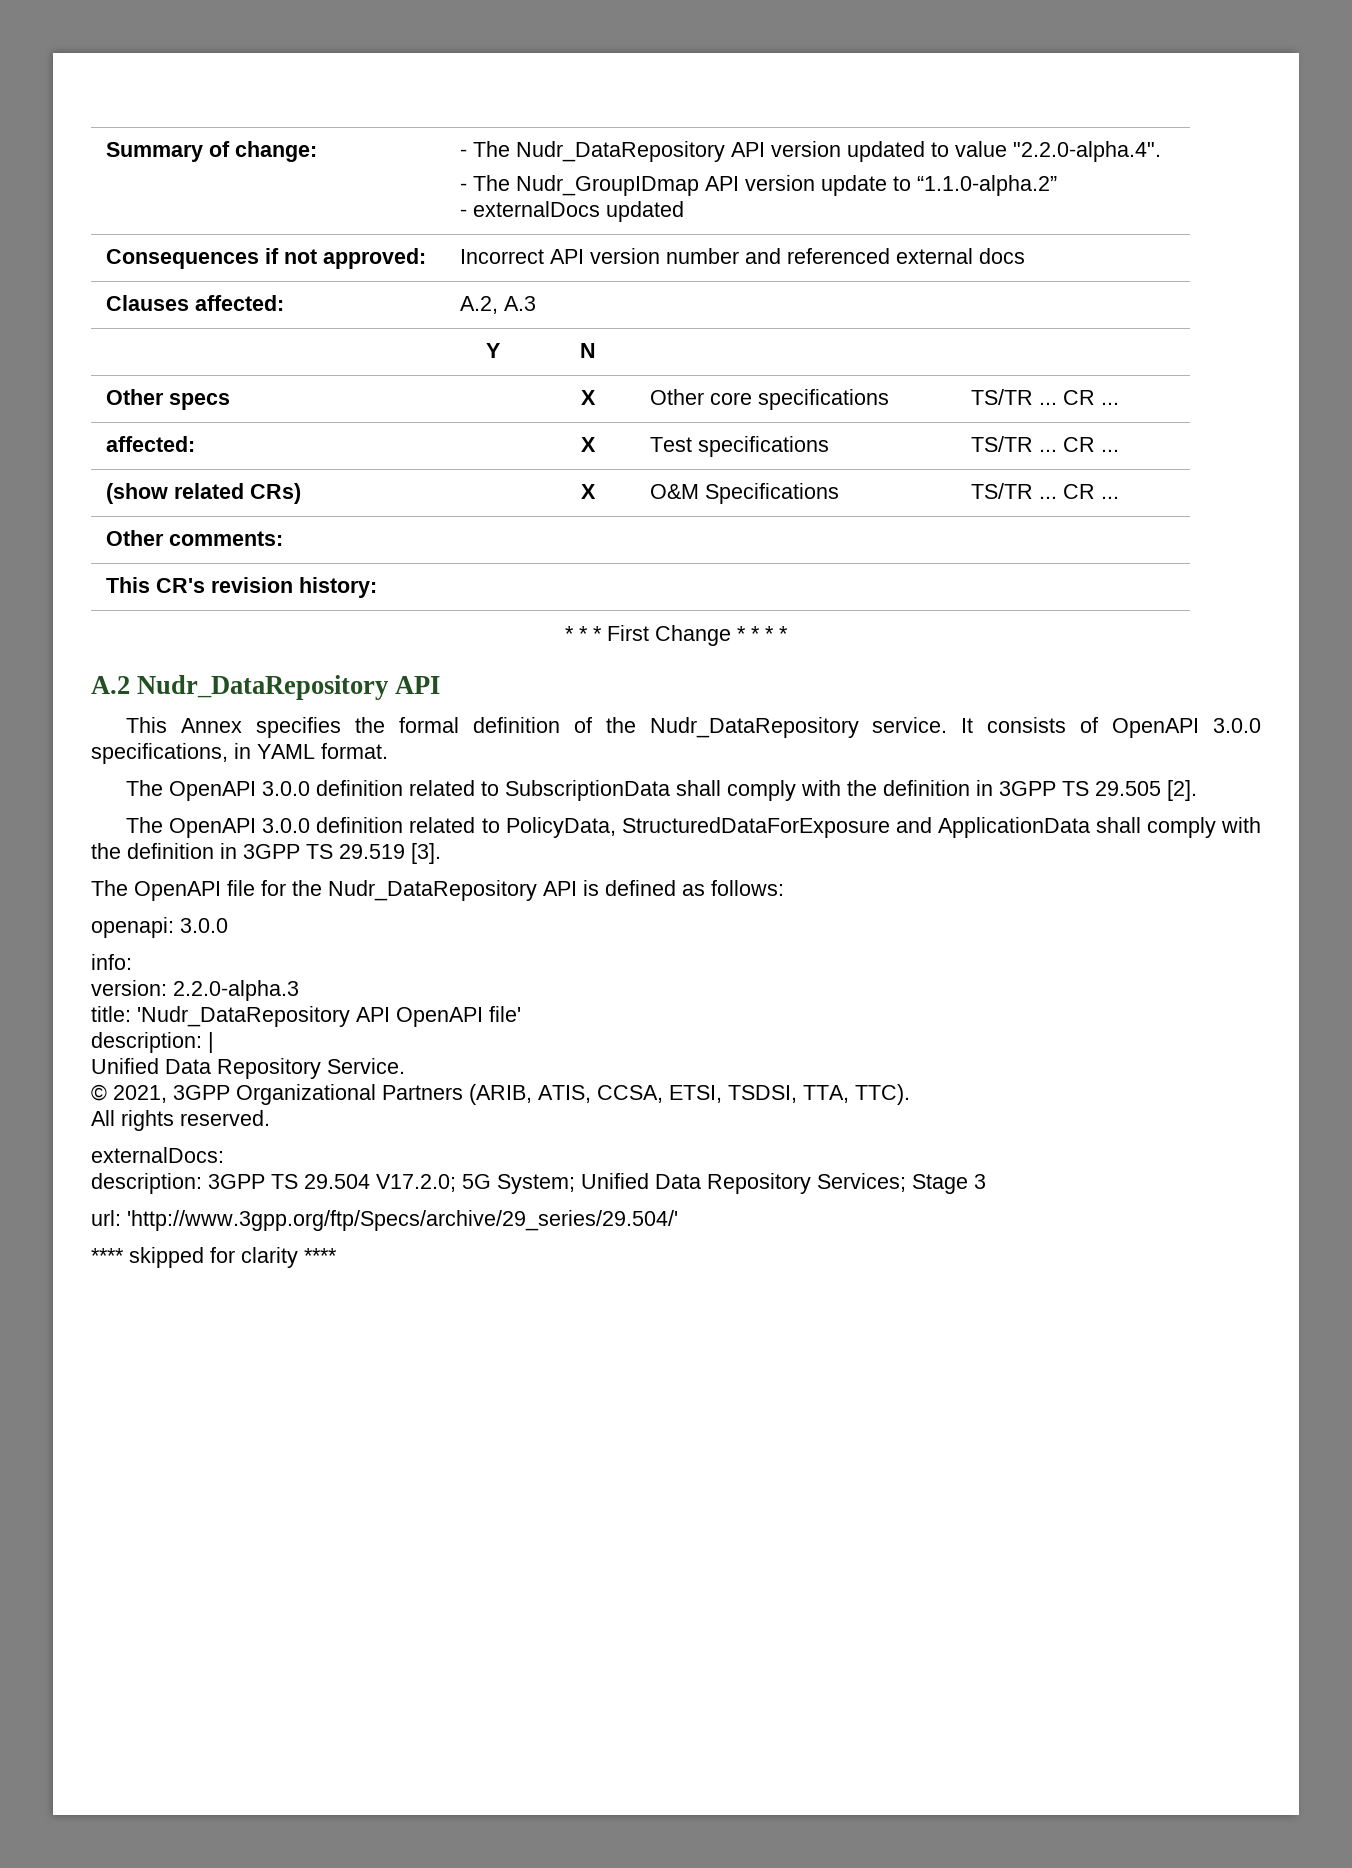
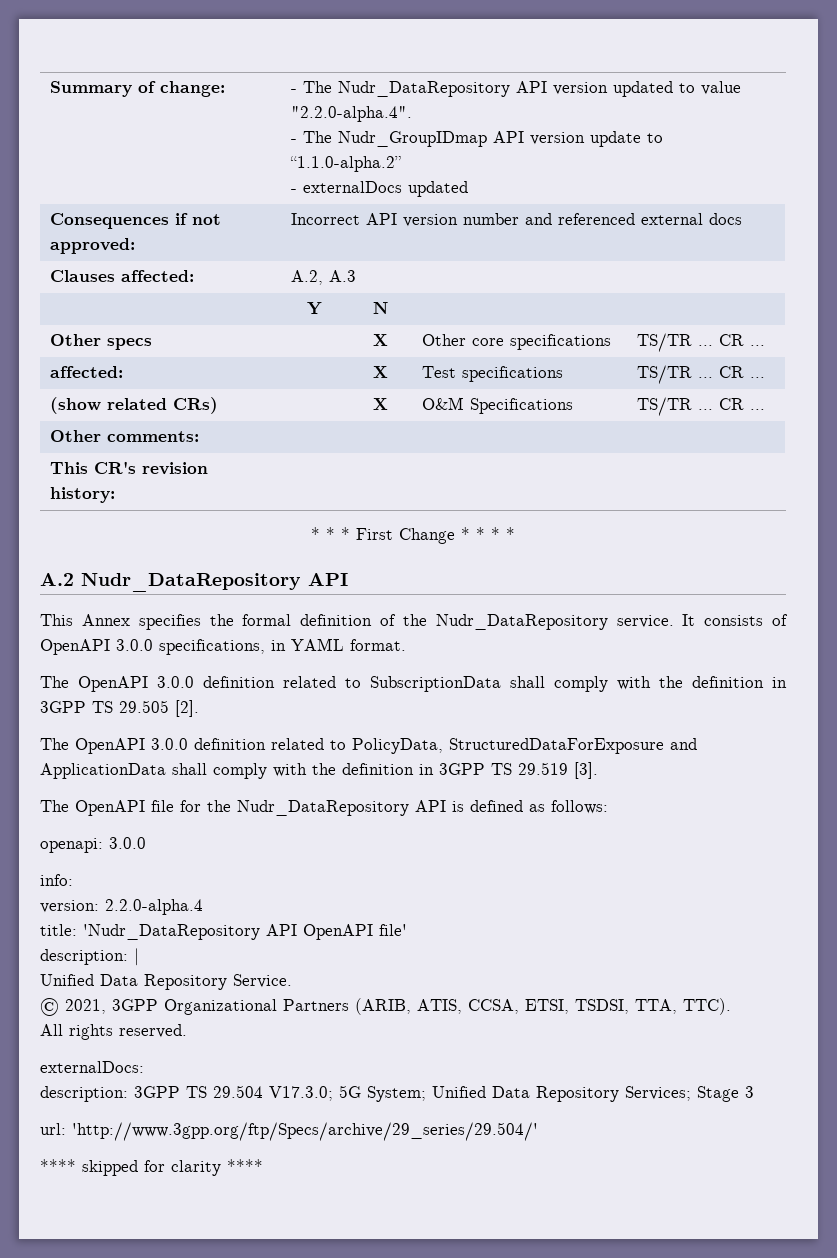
[173,980,299,1001] 2.2.0-alpha.3 -> [105,899,203,915] 2.2.0-alpha.4
[376,1174,456,1192] V17.2.0; -> [269,1086,333,1101] V17.3.0;

